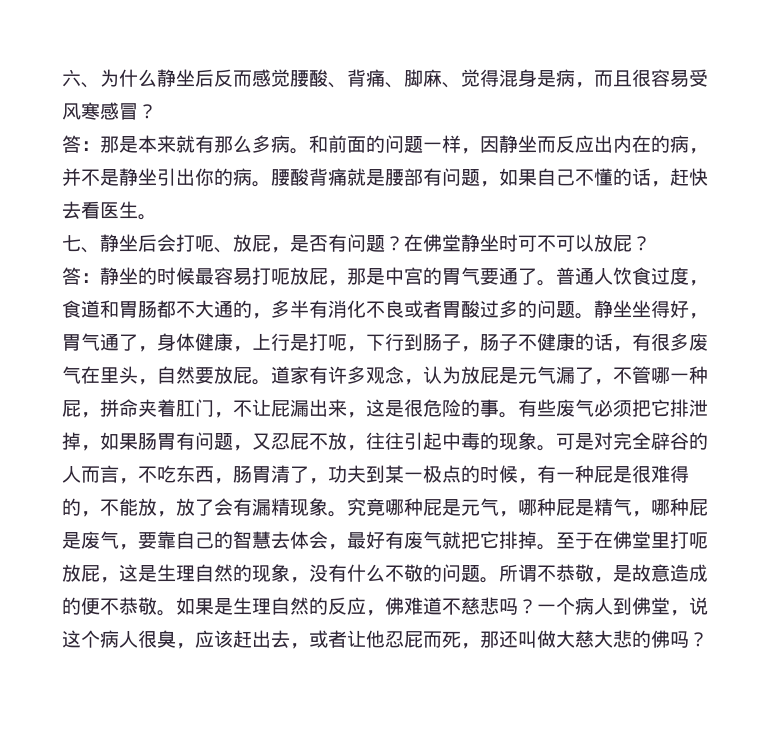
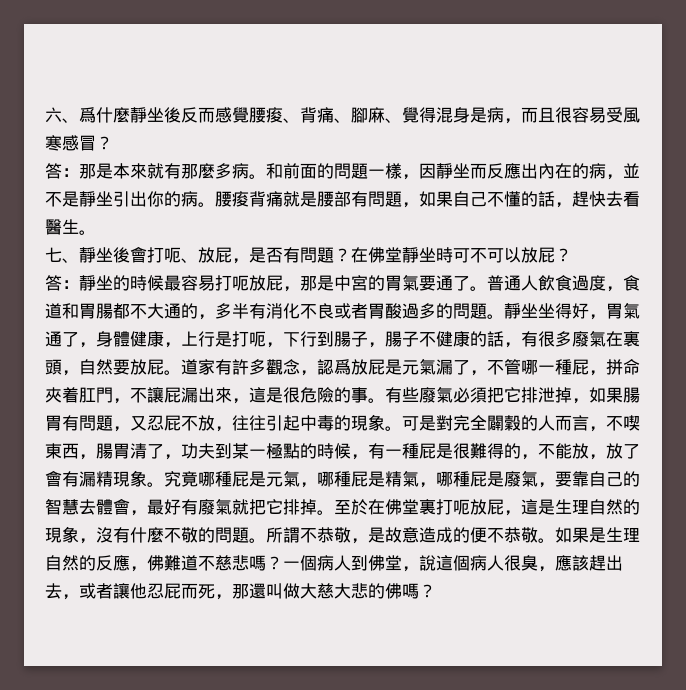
[100,69,480,88] 为什么静坐后反而感觉腰酸、背痛、脚麻、觉 -> [79,107,419,123] 爲什麼靜坐後反而感覺腰痠、背痛、腳麻、覺
[62,103,81,120] 风 -> [623,107,640,123] 風
[157,135,252,153] 来就有那么 -> [130,163,215,179] 來就有那麼
[385,135,708,154] [62,168,138,186] 问题一样，因静坐而反应出内在的病，并不是静 -> [334,163,640,180] [45,191,96,207] 問題一樣，因靜坐而反應出內在的病，並不是靜
[290,168,309,186] 酸 -> [232,191,249,207] 痠
[442,168,480,186] 问题 -> [368,191,402,207] 問題
[632,168,708,187] [62,201,119,219] 话，赶快去看医 -> [538,191,640,208] [45,219,62,235] 話，趕快去看醫
[100,234,176,252] 静坐后会 -> [79,246,147,263] 靜坐後會
[347,234,385,252] 问题 -> [300,247,334,263] 問題
[461,234,518,252] 静坐时 -> [402,247,453,263] 靜坐時
[100,267,176,285] 静坐的时 -> [79,275,147,291] 靜坐的時
[404,267,480,285] 宫的胃气 -> [351,275,419,291] 宮的胃氣
[613,267,670,285] 饮食过 -> [538,275,589,291] 飲食過
[138,301,157,318] 肠 -> [96,303,113,319] 腸
[480,300,613,319] 过多的问题。静 -> [402,303,521,319] 過多的問題。靜
[81,333,100,351] 气 -> [623,303,640,319] 氣
[176,333,195,351] 体 -> [113,331,130,347] 體
[423,334,499,352] 肠子，肠 -> [334,331,402,348] 腸子，腸
[594,333,613,351] 话 -> [487,331,504,347] 話
[689,333,708,351] [62,366,138,384] 废气在里头 -> [572,331,640,347] [45,359,62,375] 廢氣在裏頭
[328,366,461,385] 许多观念，认为 -> [232,359,351,376] 許多觀念，認爲
[537,366,556,384] 气 -> [419,359,436,375] 氣
[689,366,708,384] 种 -> [555,359,572,375] 種
[138,399,461,418] 夹着肛门，不让屁漏出来，这是很危险 -> [45,386,334,404] 夾着肛門，不讓屁漏出來，這是很危險
[556,399,632,417] 废气必须 -> [419,387,487,403] 廢氣必須
[138,432,233,450] 肠胃有问题 -> [623,387,640,403] [45,415,113,431] 腸胃有問題
[499,433,518,450] 现 -> [351,415,368,431] 現
[594,432,689,450] 对完全辟谷 -> [436,415,521,431] 對完全闢穀
[157,465,252,484] 吃东西，肠 -> [623,415,640,431] [45,443,113,460] 喫東西，腸
[423,465,670,484] 极点的时候，有一种屁是很难 -> [266,443,487,460] 極點的時候，有一種屁是很難
[214,498,708,517] [62,531,119,549] 会有漏精现象。究竟哪种屁是元气，哪种屁是精气，哪种屁是废气 -> [45,470,538,488] 會有漏精現象。究竟哪種屁是元氣，哪種屁是精氣，哪種屁是廢氣
[290,531,328,549] 体会 -> [96,498,130,515] 體會
[404,531,442,549] 废气 -> [198,499,232,515] 廢氣
[575,531,708,549] [62,564,537,583] 于在佛堂里打呃放屁，这是生理自然的现象，没有什么不敬的问题。所谓 -> [351,498,640,516] [45,526,300,544] 於在佛堂裏打呃放屁，這是生理自然的現象，沒有什麼不敬的問題。所謂
[347,597,575,616] 应，佛难道不慈悲吗？一个 -> [113,555,317,572] 應，佛難道不慈悲嗎？一個
[689,597,708,615] [62,630,100,648] 说这个 -> [419,554,470,571] 說這個
[195,630,252,648] 应该赶 -> [555,555,606,571] 應該趕
[347,630,366,647] 让 -> [113,583,130,599] 讓
[499,631,518,648] 还 -> [249,583,266,599] 還
[670,631,689,648] 吗 -> [402,583,419,599] 嗎

